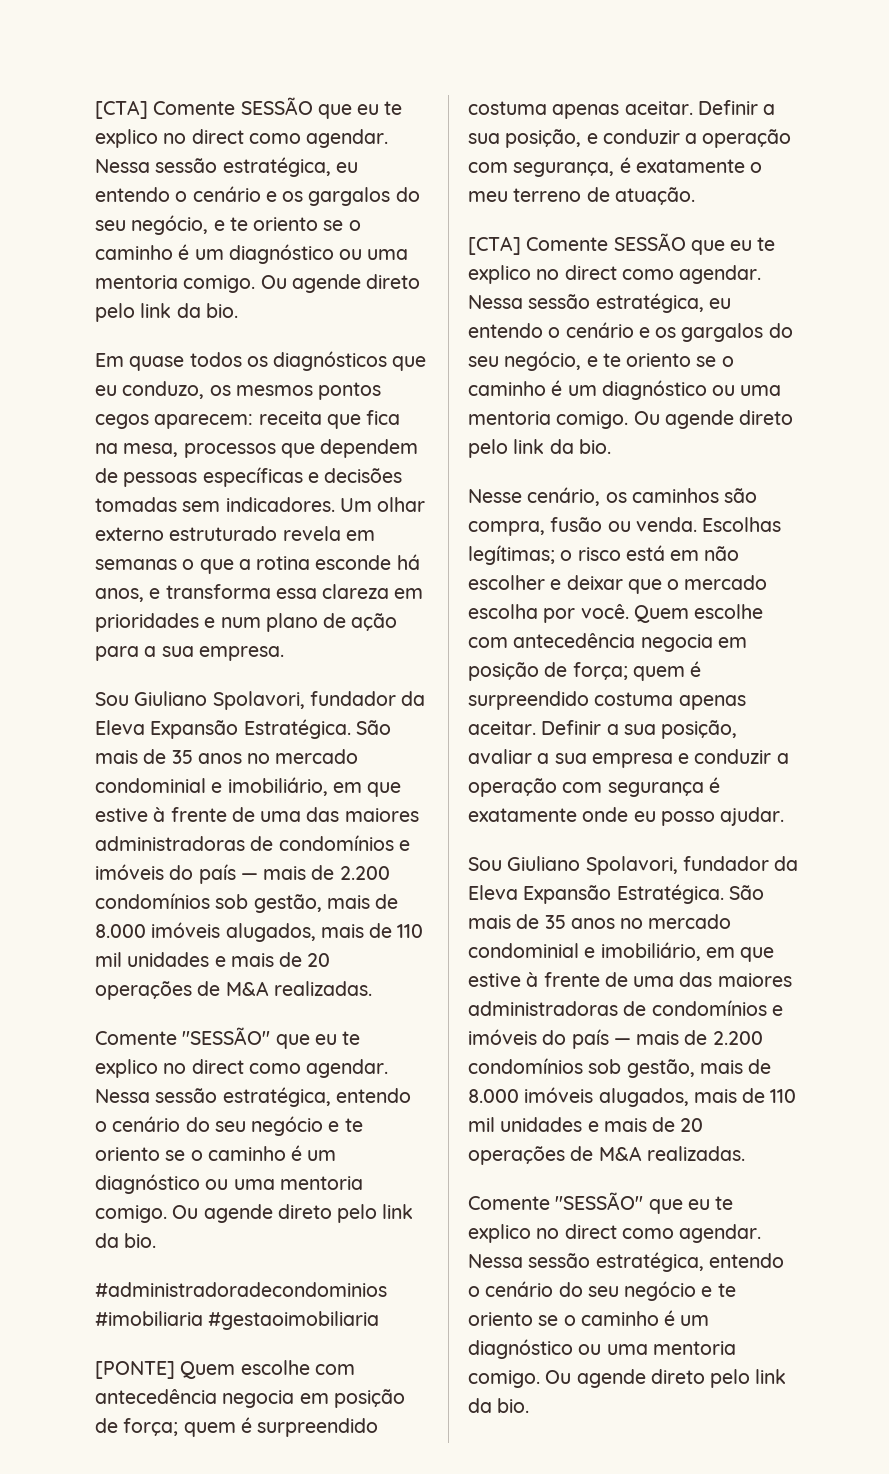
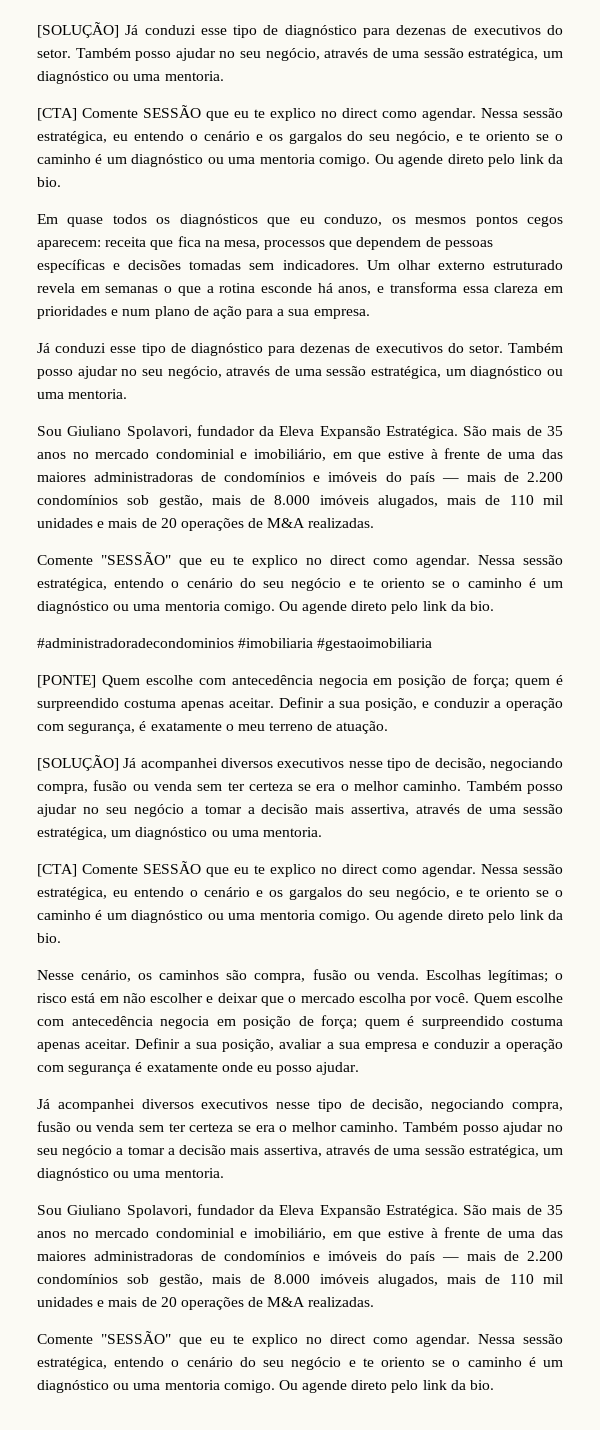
(95, 109) none -> [37,22,563,38] [37,48,563,61] [37,71,224,84] [SOLUÇÃO] Já conduzi esse tipo de diagnóstico para dezenas de executivos do setor. Também posso ajudar no seu negócio, através de uma sessão estratégica, um diagnóstico ou uma mentoria. //
(284, 653) none -> [37,343,564,356] [37,366,563,379] [37,389,128,399] // Já conduzi esse tipo de diagnóstico para dezenas de executivos do setor. Também posso ajudar no seu negócio, através de uma sessão estratégica, um diagnóstico ou uma mentoria.
(695, 196) none -> [37,755,563,771] [37,780,563,794] [37,804,563,817] [37,827,322,840] // [SOLUÇÃO] Já acompanhei diversos executivos nesse tipo de decisão, negociando compra, fusão ou venda sem ter certeza se era o melhor caminho. Também posso ajudar no seu negócio a tomar a decisão mais assertiva, através de uma sessão estratégica, um diagnóstico ou uma mentoria.
(785, 816) none -> [37,1099,563,1112] [37,1121,563,1135] [37,1145,563,1158] [37,1168,224,1181] // Já acompanhei diversos executivos nesse tipo de decisão, negociando compra, fusão ou venda sem ter certeza se era o melhor caminho. Também posso ajudar no seu negócio a tomar a decisão mais assertiva, através de uma sessão estratégica, um diagnóstico ou uma mentoria.

